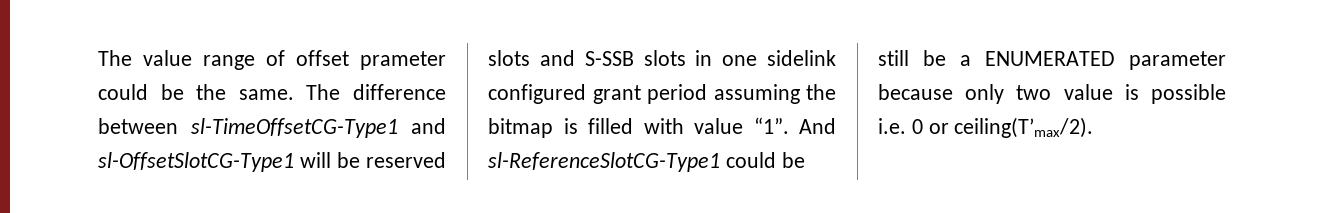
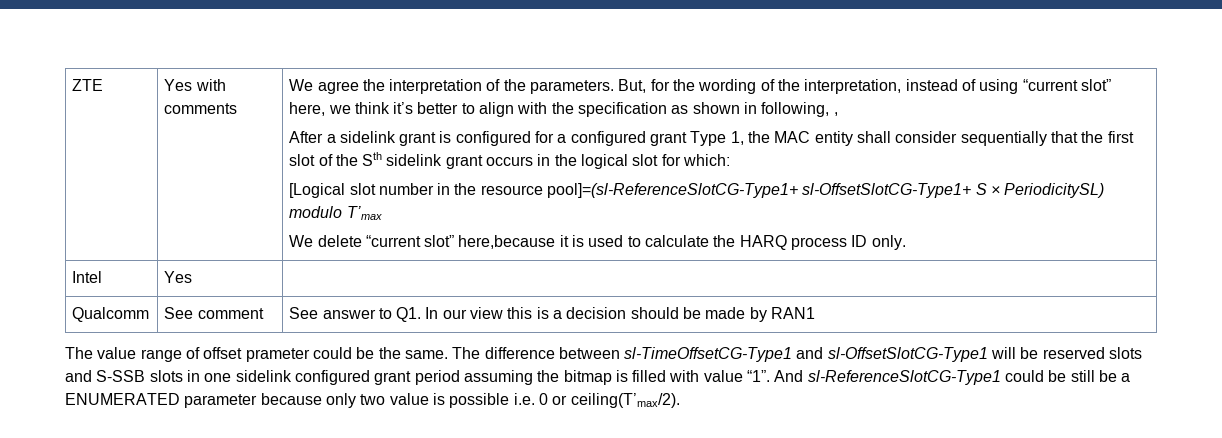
(98, 58) none -> [72,79,104,91] [164,79,226,91] [164,103,238,114] [289,79,1111,94] [289,102,838,117] [289,131,1134,146] [289,152,731,169] [289,183,1105,198] [289,206,382,220] [289,235,906,250] [72,271,103,283] [164,271,193,283] [72,307,150,322] [164,307,264,319] [289,307,815,322] ZTE | Yes with comments | We agree the interpretation of the parameters. But, for the wording of the interpretation, instead of using “current slot” here, we think it’s better to align with the specification as shown in following, , // After a sidelink grant is configured for a configured grant Type 1, the MAC entity shall consider sequentially that the first slot of the Sth sidelink grant occurs in the logical slot for which: // [Logical slot number in the resource pool]=(sl-ReferenceSlotCG-Type1+ sl-OffsetSlotCG-Type1+ S × PeriodicitySL) modulo T’max // We delete “current slot” here,because it is used to calculate the HARQ process ID only. // Intel | Yes | // Qualcomm | See comment | See answer to Q1. In our view this is a decision should be made by RAN1 //

